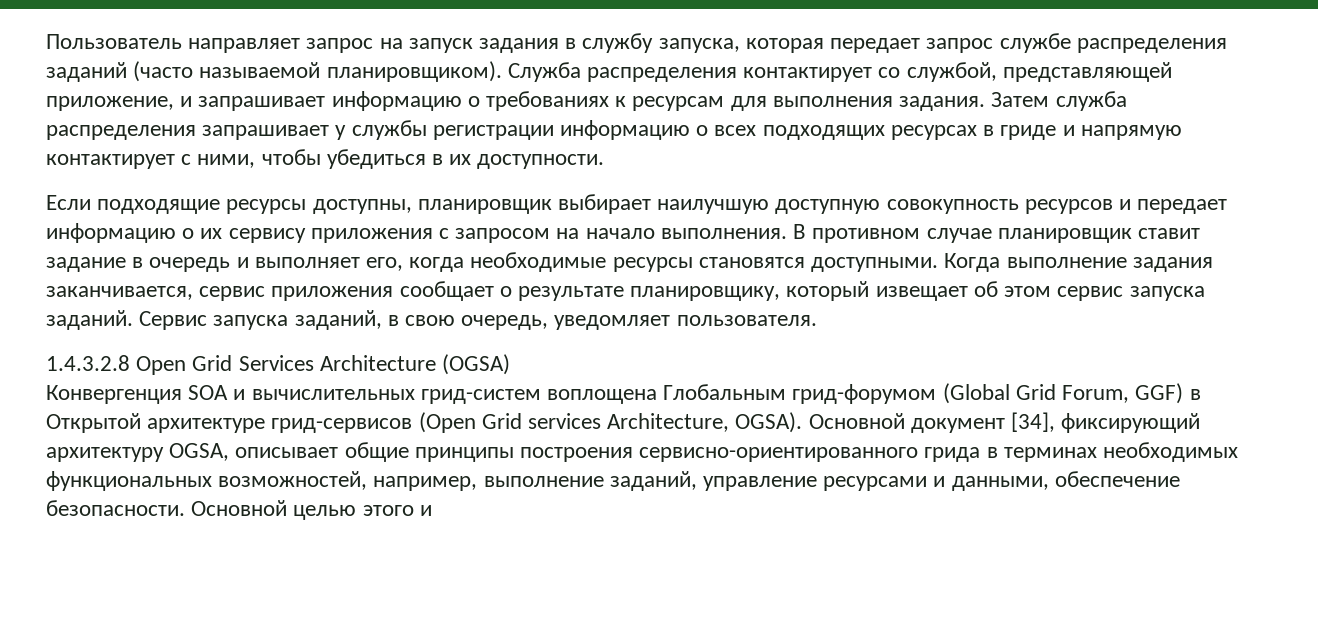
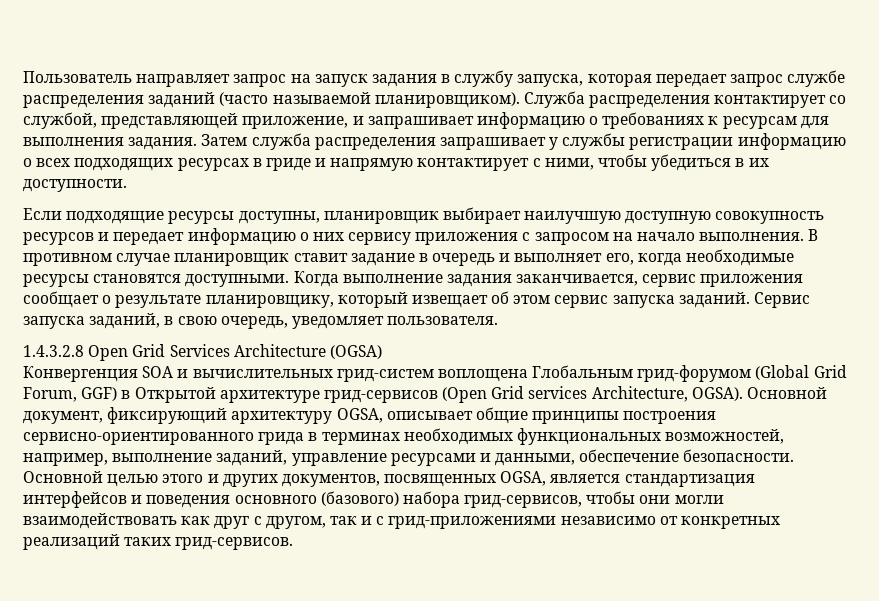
[200,228,223,239] их -> [312,232,344,241] них
[910,412,1056,433] документ [34], -> [23,411,103,424] документ,
(432, 510) none -> [222,471,755,487] [23,491,724,508] [23,513,781,529] [23,534,294,550] других документов, посвященных OGSA, является стандартизация интерфейсов и поведения основного (базового) набора грид-сервисов, чтобы они могли взаимодействовать как друг с другом, так и с грид-приложениями независимо от конкретных реализаций таких грид-сервисов.

